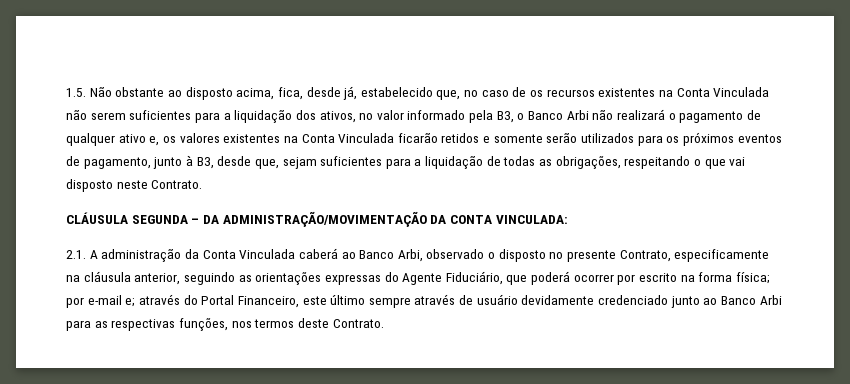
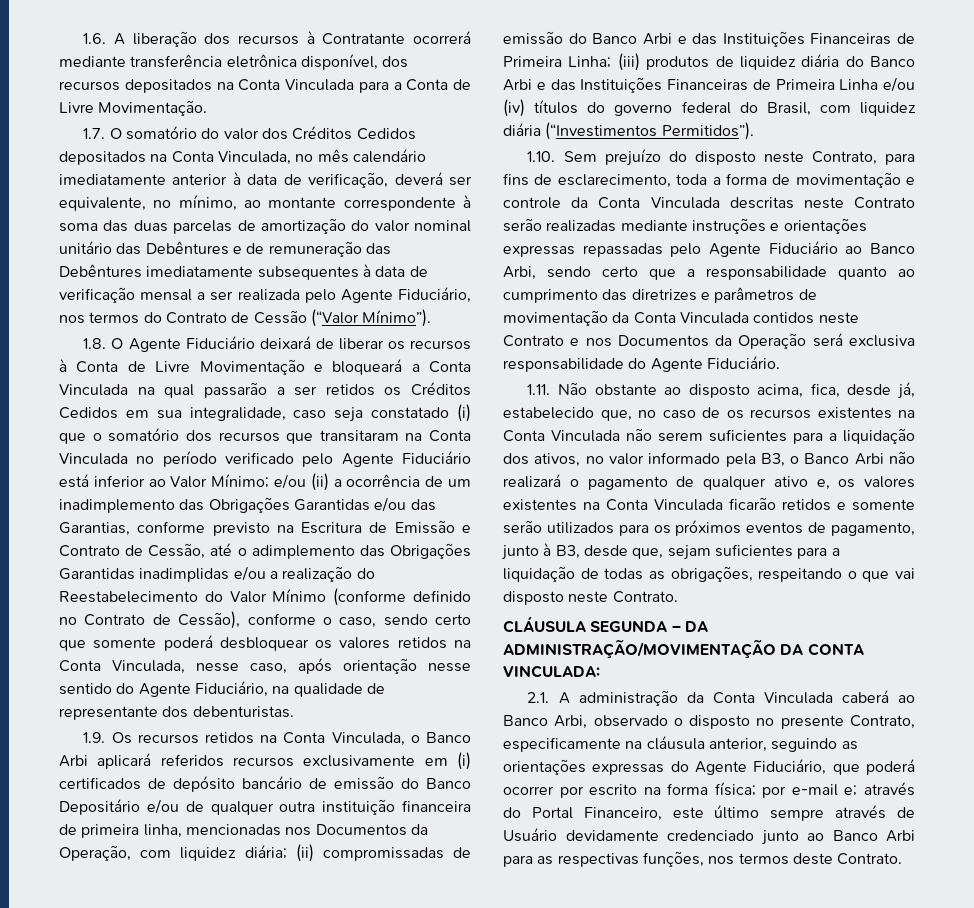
[66,88,86,97] 1.5. -> [83,31,471,47] [59,54,409,70] [59,79,471,93] [59,100,208,116] [83,126,416,140] [59,149,426,165] [59,172,472,188] [59,195,471,211] [59,218,471,234] [59,241,391,257] [59,264,428,280] [59,287,471,303] [59,309,432,327] [83,336,471,352] [59,359,471,375] [59,382,471,398] [59,404,471,422] [59,428,471,444] [59,451,471,467] [59,473,472,491] [59,497,436,513] [59,520,471,536] [59,543,471,559] [59,566,375,582] [59,588,471,606] [59,611,471,629] [59,635,471,651] [59,658,471,674] [59,681,385,697] [59,706,294,720] [83,732,472,746] [59,752,471,770] [59,776,471,792] [59,799,471,815] [59,824,428,838] [59,844,471,862] [503,31,915,47] [503,53,915,71] [503,77,915,93] [503,99,916,117] [503,122,754,140] [527,149,915,166] [503,172,915,188] [503,197,916,209] [503,218,867,234] [503,241,916,257] [503,266,915,280] [503,287,817,303] [503,310,859,326] [503,333,915,349] [503,356,780,372] [527,384,551,395] 1.6. A liberação dos recursos à Contratante ocorrerá mediante transferência eletrônica disponível, dos recursos depositados na Conta Vinculada para a Conta de Livre Movimentação. // 1.7. O somatório do valor dos Créditos Cedidos depositados na Conta Vinculada, no mês calendário imediatamente anterior à data de verificação, deverá ser equivalente, no mínimo, ao montante correspondente à soma das duas parcelas de amortização do valor nominal unitário das Debêntures e de remuneração das Debêntures imediatamente subsequentes à data de verificação mensal a ser realizada pelo Agente Fiduciário, nos termos do Contrato de Cessão (“Valor Mínimo”). // 1.8. O Agente Fiduciário deixará de liberar os recursos à Conta de Livre Movimentação e bloqueará a Conta Vinculada na qual passarão a ser retidos os Créditos Cedidos em sua integralidade, caso seja constatado (i) que o somatório dos recursos que transitaram na Conta Vinculada no período verificado pelo Agente Fiduciário está inferior ao Valor Mínimo; e/ou (ii) a ocorrência de um inadimplemento das Obrigações Garantidas e/ou das Garantias, conforme previsto na Escritura de Emissão e Contrato de Cessão, até o adimplemento das Obrigações Garantidas inadimplidas e/ou a realização do Reestabelecimento do Valor Mínimo (conforme definido no Contrato de Cessão), conforme o caso, sendo certo que somente poderá desbloquear os valores retidos na Conta Vinculada, nesse caso, após orientação nesse sentido do Agente Fiduciário, na qualidade de representante dos debenturistas. // 1.9. Os recursos retidos na Conta Vinculada, o Banco Arbi aplicará referidos recursos exclusivamente em (i) certificados de depósito bancário de emissão do Banco Depositário e/ou de qualquer outra instituição financeira de primeira linha, mencionadas nos Documentos da Operação, com liquidez diária; (ii) compromissadas de emissão do Banco Arbi e das Instituições Financeiras de Primeira Linha; (iii) produtos de liquidez diária do Banco Arbi e das Instituições Financeiras de Primeira Linha e/ou (iv) títulos do governo federal do Brasil, com liquidez diária (“Investimentos Permitidos”). // 1.10. Sem prejuízo do disposto neste Contrato, para fins de esclarecimento, toda a forma de movimentação e controle da Conta Vinculada descritas neste Contrato serão realizadas mediante instruções e orientações expressas repassadas pelo Agente Fiduciário ao Banco Arbi, sendo certo que a responsabilidade quanto ao cumprimento das diretrizes e parâmetros de movimentação da Conta Vinculada contidos neste Contrato e nos Documentos da Operação será exclusiva responsabilidade do Agente Fiduciário. // 1.11.
[476,294,518,305] usuário -> [503,828,557,842] Usuário

